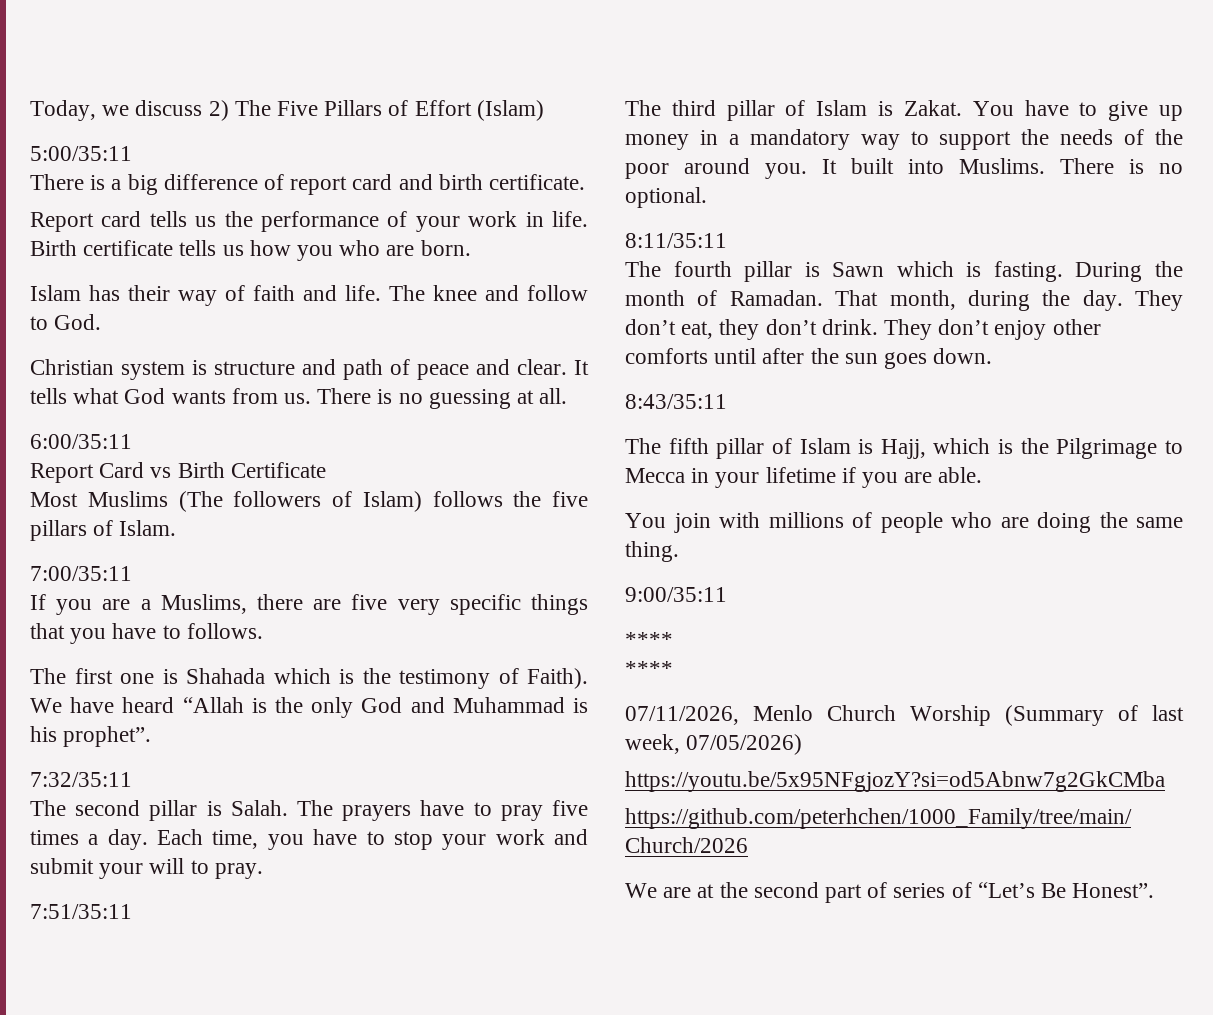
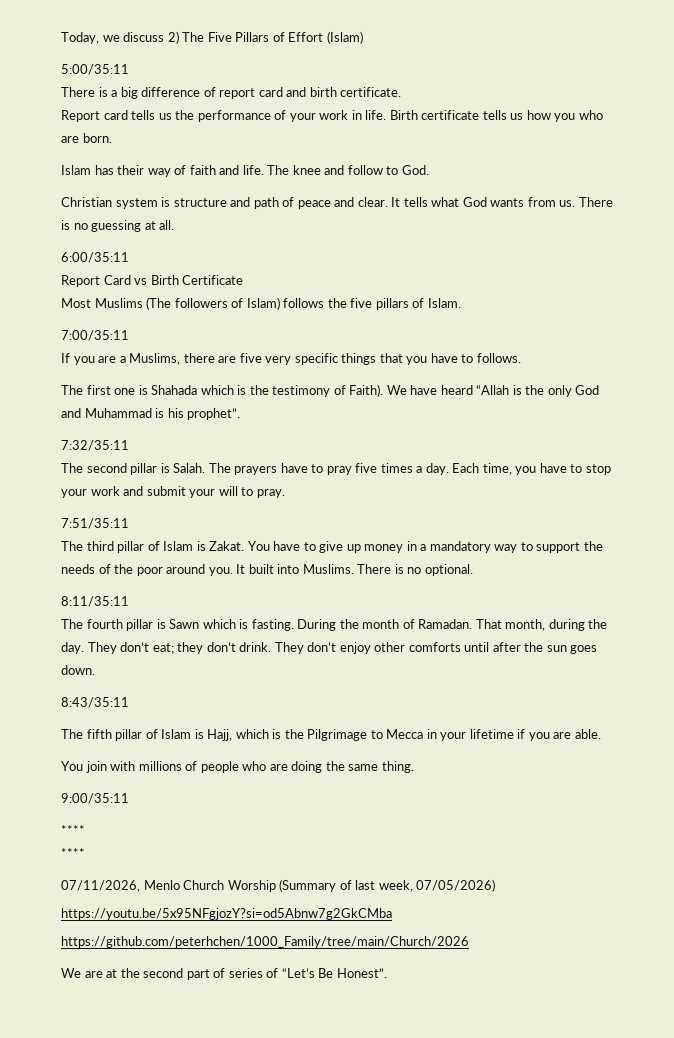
[681,321,714,339] eat, -> [152,643,174,654] eat;

